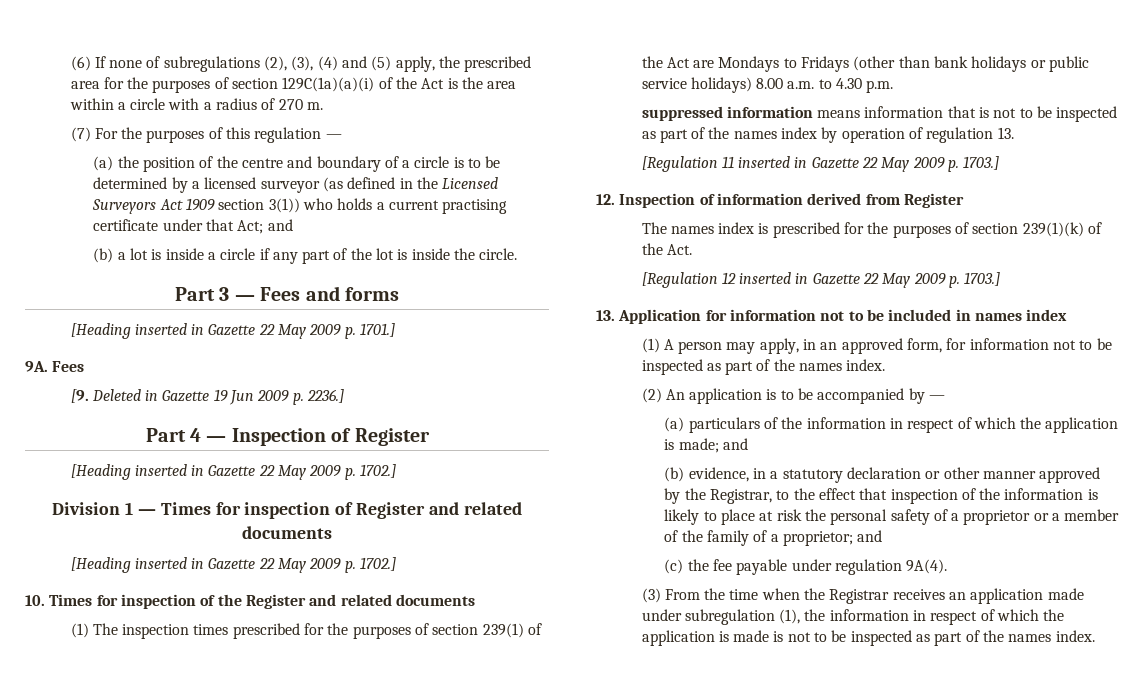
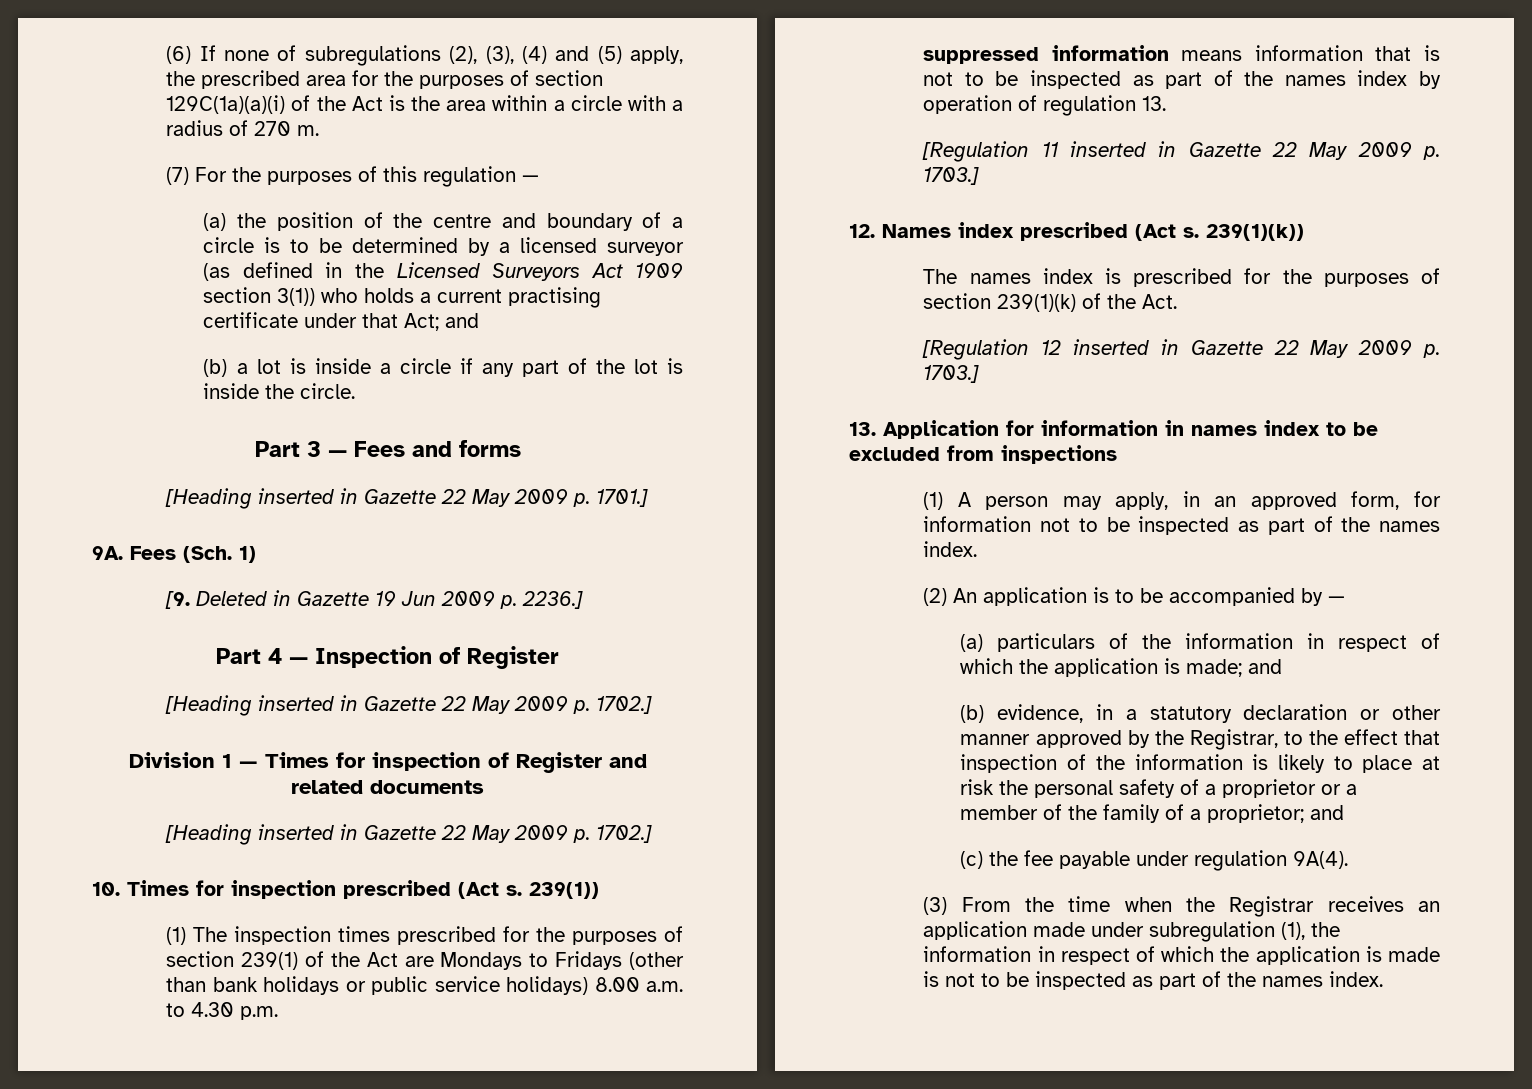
(85, 366) none -> [183,546,256,563] (Sch. 1)
[200,594,475,609] of the Register and related documents -> [343,880,599,899] prescribed (Act s. 239(1))
[619,193,964,208] Inspection of information derived from Register -> [882,222,1304,241] Names index prescribed (Act s. 239(1)(k))
[820,309,952,321] not to be included -> (1158, 428) none
(1068, 315) none -> [1326,422,1378,436] [849,445,1117,464] to be excluded from inspections

